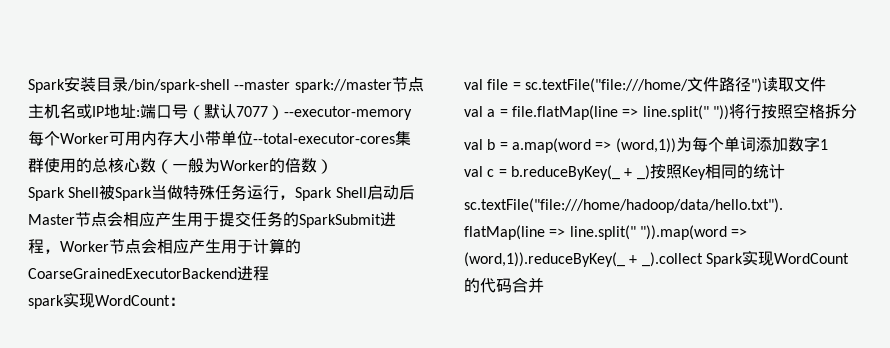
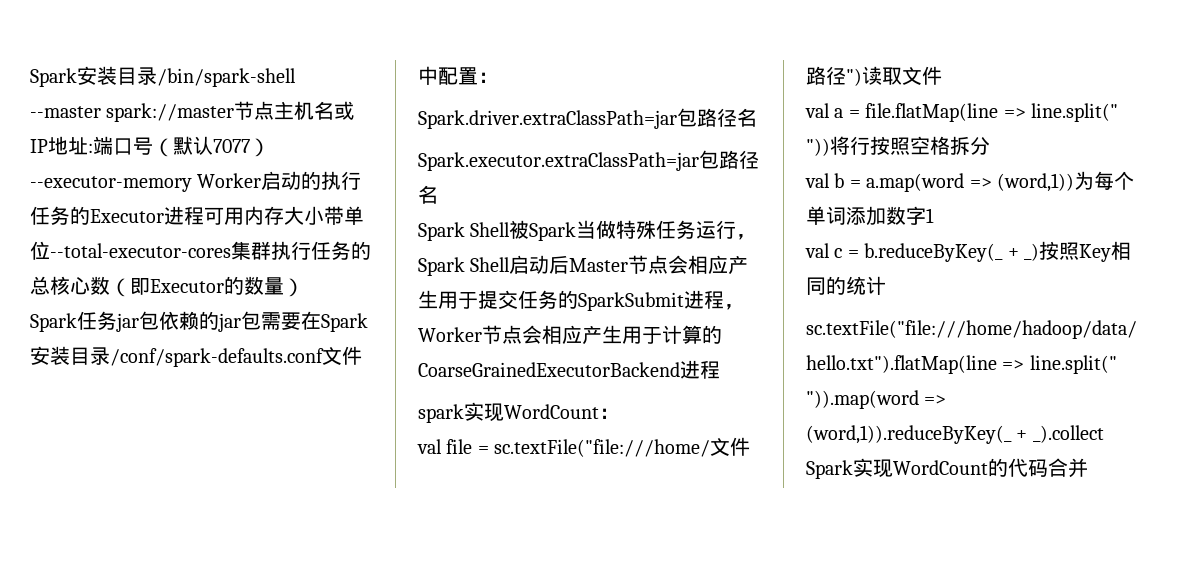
[28,131,109,146] 每个Worker -> [197,171,362,190] [30,206,204,225] Worker启动的执行任务的Executor进程
[44,158,76,173] 使用 -> [271,241,351,260] 执行任务
[172,157,333,174] 一般为Worker的倍数） -> [130,276,304,297] [30,311,368,332] [30,346,362,367] [418,66,498,85] [418,108,757,129] [418,150,759,171] [418,185,438,204] 即Executor的数量） // Spark任务jar包依赖的jar包需要在Spark安装目录/conf/spark-defaults.conf文件中配置： // Spark.driver.extraClassPath=jar包路径名 // Spark.executor.extraClassPath=jar包路径名

